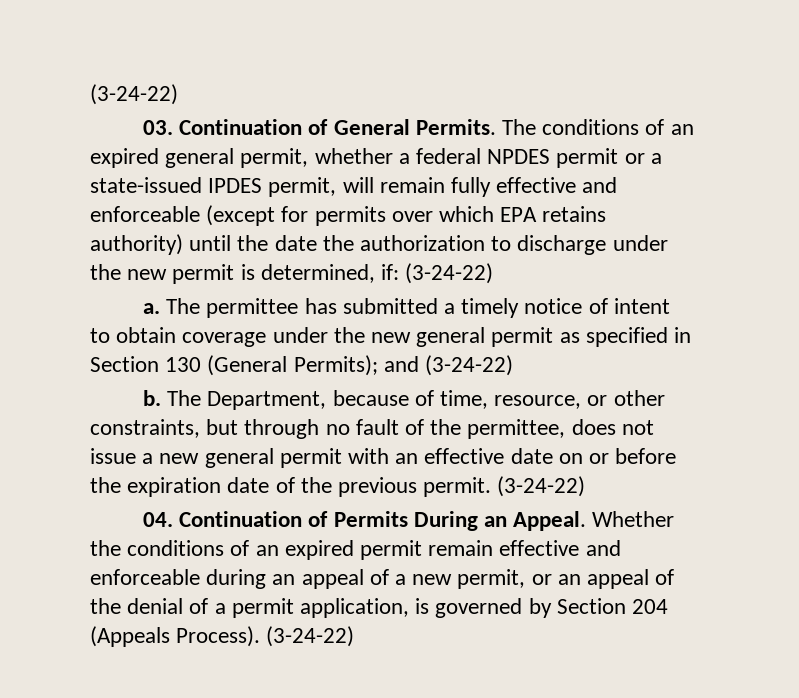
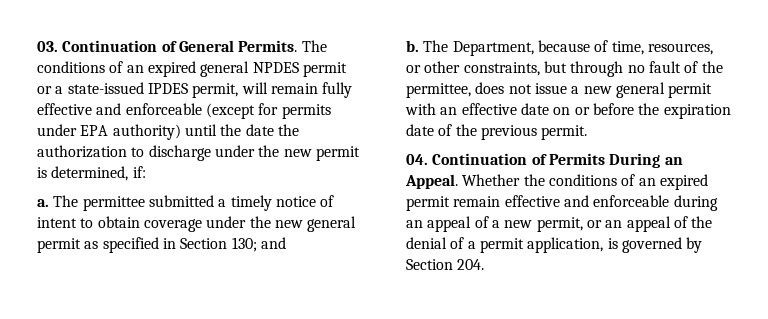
[90,84,178,105] (3-24-22) // -> (37, 46) none
[240,148,482,168] permit, whether a federal -> (250, 69) none
[391,206,607,222] over which EPA retains -> [37,124,109,136] under EPA
[405,263,494,284] (3-24-22) -> (146, 172) none
[304,298,337,314] has -> (145, 203) none
[165,355,514,376] 130 (General Permits); and (3-24-22) -> [231,237,286,252] 130; and
[494,395,582,409] resource, -> [647,43,713,55] resources,
[497,476,586,497] (3-24-22) -> (588, 132) none
[632,599,669,614] [90,626,355,647] 204 (Appeals Process). (3-24-22) -> [457,259,485,270] 204.

